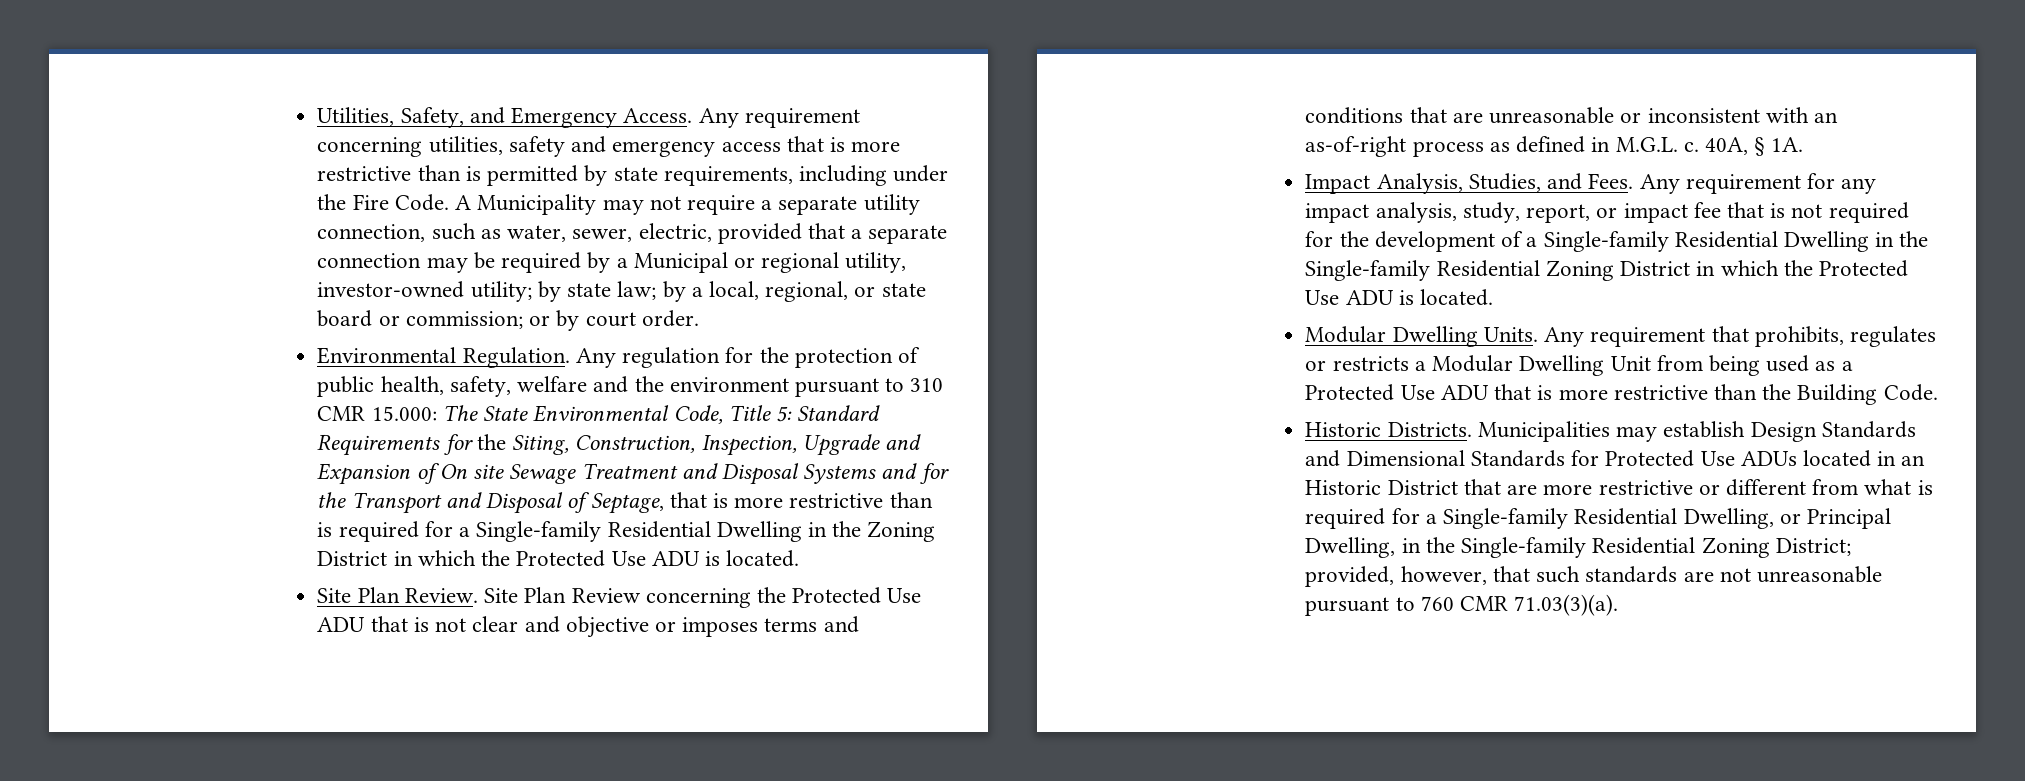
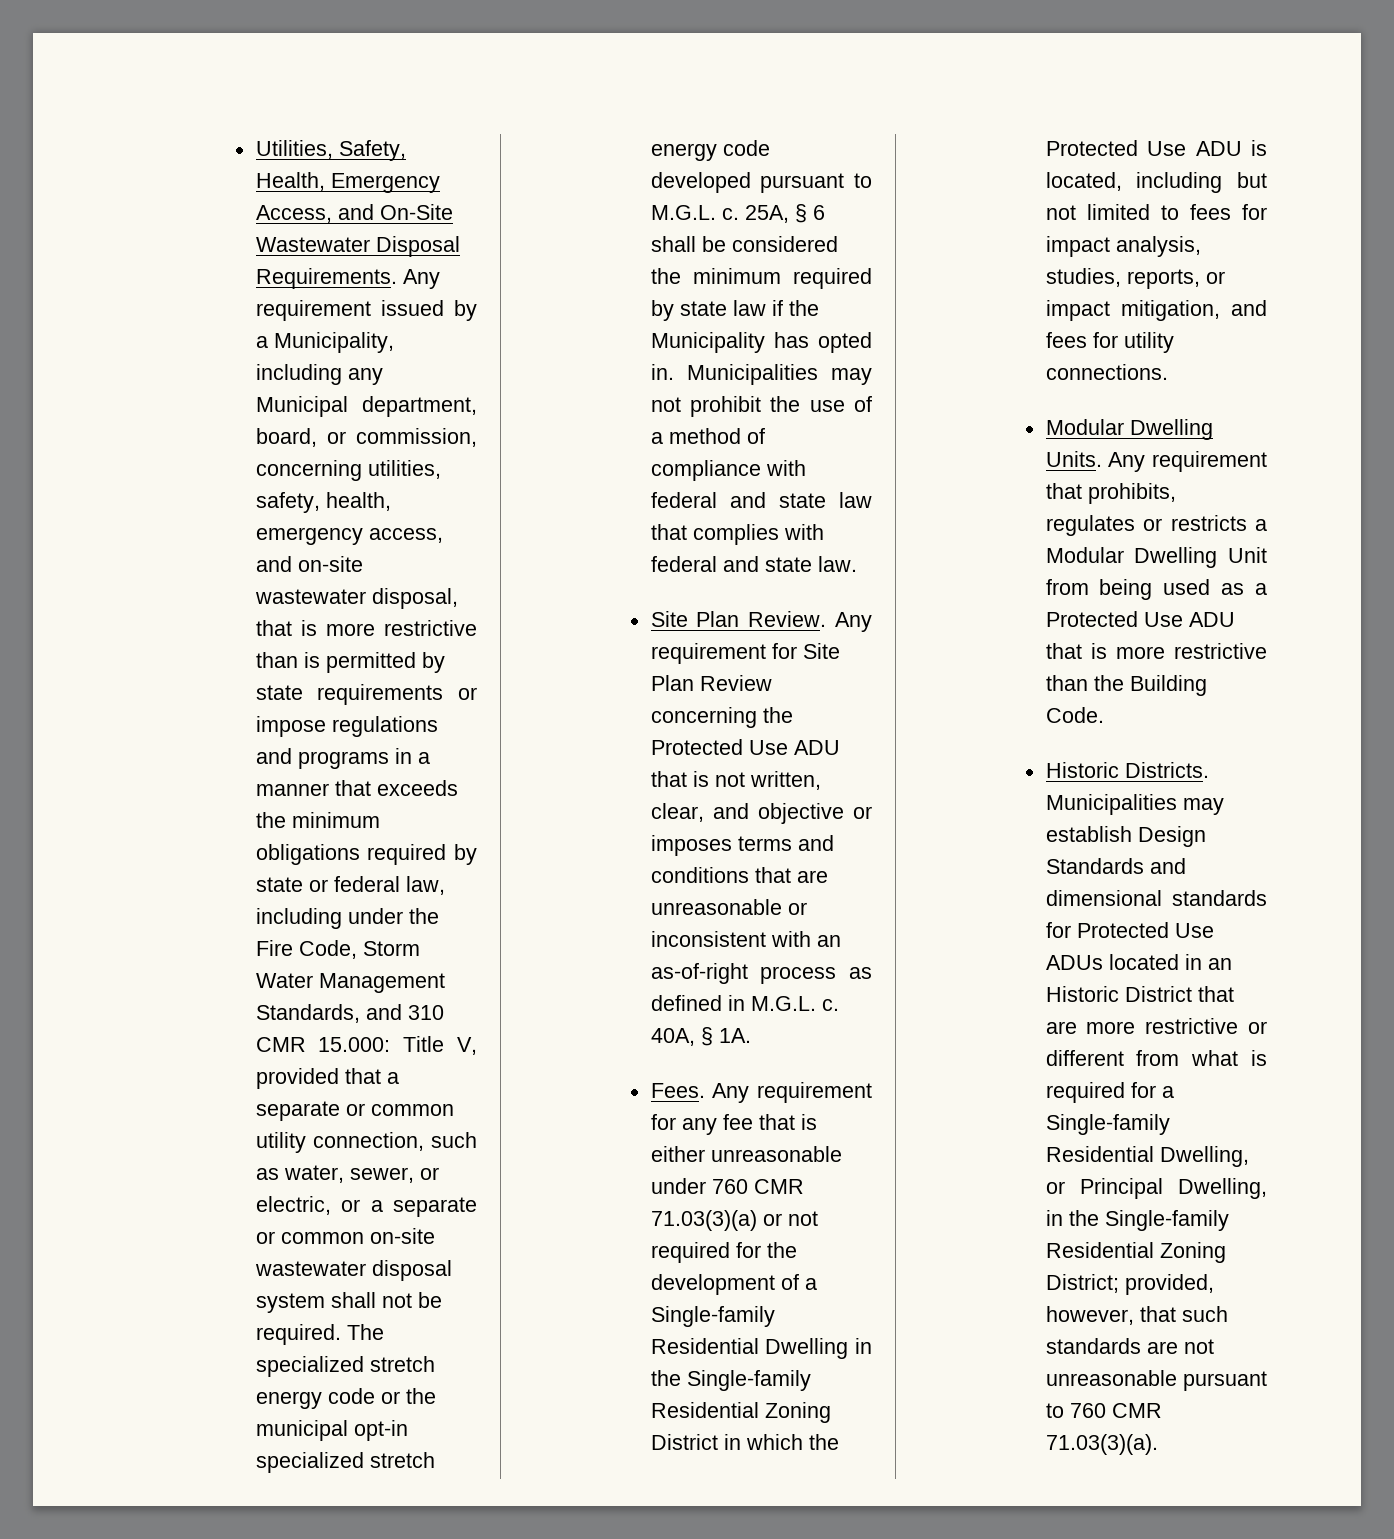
[469,107,860,128] [317,136,781,157] and Emergency Access. Any requirement concerning utilities, safety and emergency access -> [255,172,440,193] [255,204,453,223] [255,236,460,257] [255,268,440,289] [255,300,477,321] [255,332,394,353] [255,364,383,385] [255,396,477,417] [255,428,477,447] [255,460,441,481] [255,492,391,513] [255,527,443,545] [255,556,363,572] [254,588,458,609] Health, Emergency Access, and On-Site Wastewater Disposal Requirements. Any requirement issued by a Municipality, including any Municipal department, board, or commission, concerning utilities, safety, health, emergency access, and on-site wastewater disposal,
[663,165,949,186] [317,194,858,215] requirements, including under the Fire Code. A Municipality may not require a separate -> [317,684,477,705] [255,716,438,737] [255,748,430,769] [255,780,458,796] [255,812,380,828] [255,844,477,865] [255,876,445,895] [255,908,439,929] [255,940,420,959] [255,973,445,993] [255,1004,444,1023] [255,1036,477,1055] [255,1068,399,1089] [255,1101,454,1121] requirements or impose regulations and programs in a manner that exceeds the minimum obligations required by state or federal law, including under the Fire Code, Storm Water Management Standards, and 310 CMR 15.000: Title V, provided that a separate or common
[638,223,948,244] [317,252,907,273] [317,281,926,302] [317,310,699,331] [317,347,920,368] [317,376,944,397] [317,405,881,424] [317,434,921,456] [317,463,949,485] [317,492,933,514] [317,521,936,542] [317,550,800,567] electric, provided that a separate connection may be required by a Municipal or regional utility, investor-owned utility; by state law; by a local, regional, or state board or commission; or by court order. // Environmental Regulation. Any regulation for the protection of public health, safety, welfare and the environment pursuant to 310 CMR 15.000: The State Environmental Code, Title 5: Standard Requirements for the Siting, Construction, Inspection, Upgrade and Expansion of On site Sewage Treatment and Disposal Systems and for the Transport and Disposal of Septage, that is more restrictive than is required for a Single-family Residential Dwelling in the Zoning District in which the Protected Use ADU is located. -> [419,1167,439,1180] [255,1196,477,1217] [255,1228,435,1244] [254,1260,452,1281] [255,1292,442,1313] [255,1324,384,1345] [255,1356,435,1377] [255,1388,436,1409] [255,1420,408,1441] [255,1452,435,1473] [650,140,770,161] [650,172,872,193] [650,204,825,223] [650,236,838,252] [650,268,872,289] [650,300,819,321] [650,332,872,353] [650,364,872,385] [650,396,872,417] [650,428,765,444] [650,460,806,481] [650,492,872,508] [650,524,824,545] [650,556,857,572] or electric, or a separate or common on-site wastewater disposal system shall not be required. The specialized stretch energy code or the municipal opt-in specialized stretch energy code developed pursuant to M.G.L. c. 25A, § 6 shall be considered the minimum required by state law if the Municipality has opted in. Municipalities may not prohibit the use of a method of compliance with federal and state law that complies with federal and state law.
(478, 595) none -> [835,612,872,632] [650,643,797,664] Any requirement for
[472,616,519,632] clear -> [749,771,821,790] [650,803,704,822] written, clear,
[1305,173,1583,194] Impact Analysis, Studies, and -> (751, 1035) none
[1305,202,1786,223] impact analysis, study, report, or impact fee that is -> [722,1114,817,1130] [650,1146,842,1162] [650,1178,804,1194] [650,1210,782,1231] fee that is either unreasonable under 760 CMR 71.03(3)(a) or
[1420,289,1494,306] located. -> [1045,172,1267,193] [1045,204,1267,220] [1045,236,1201,257] [1045,268,1225,289] [1045,300,1267,321] [1045,332,1174,353] [1045,364,1168,380] located, including but not limited to fees for impact analysis, studies, reports, or impact mitigation, and fees for utility connections.
[1346,450,1565,467] Dimensional Standards -> [1045,890,1267,906] dimensional standards

